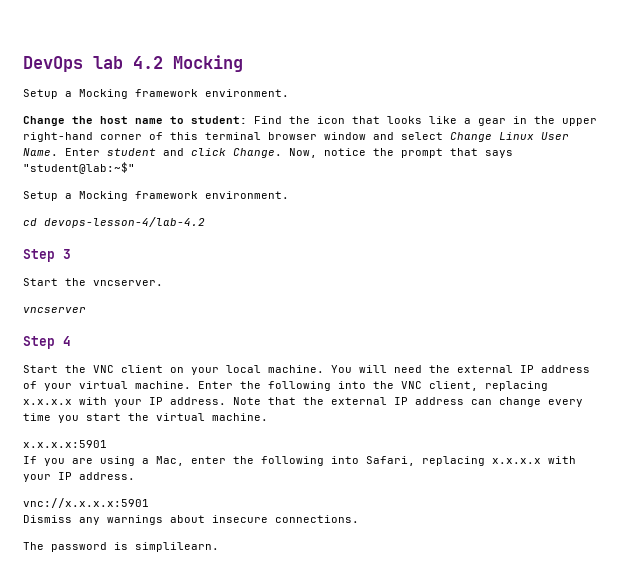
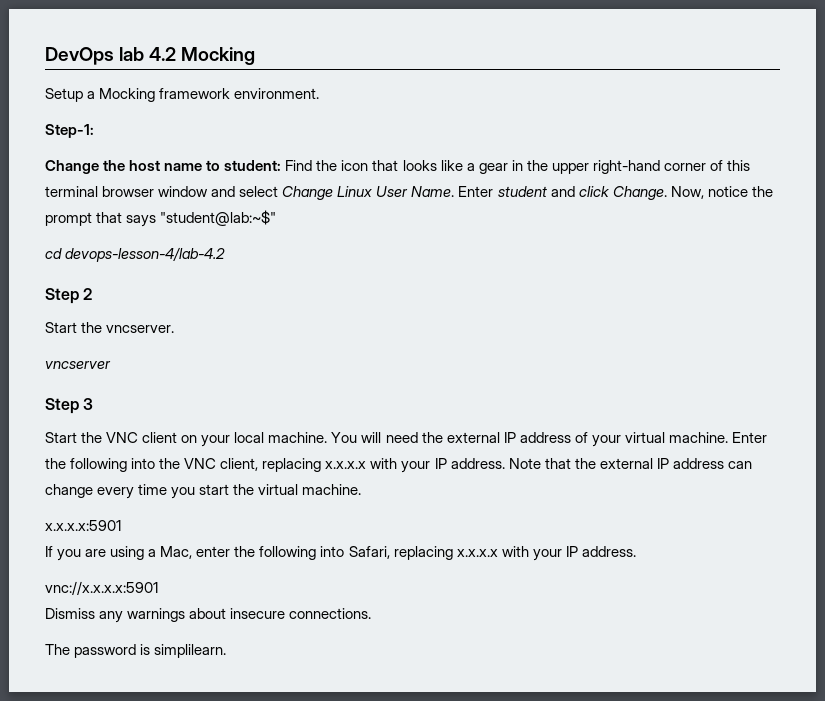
(289, 93) none -> [45,124,94,138] // Step-1:
[23,191,289,201] // Setup a Mocking framework environment. -> (277, 218) none
[63,249,71,259] 3 -> [83,288,93,300] 2
[63,336,71,346] 4 -> [83,398,94,410] 3

